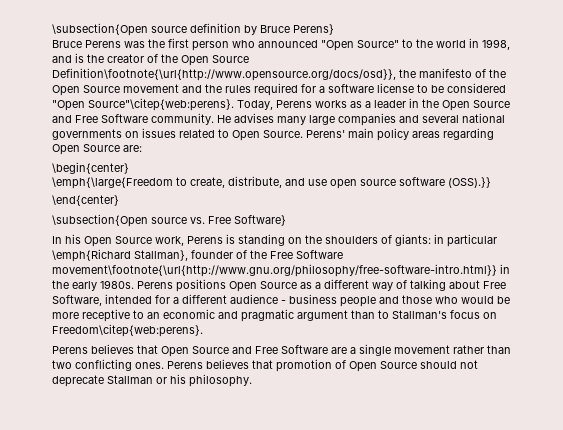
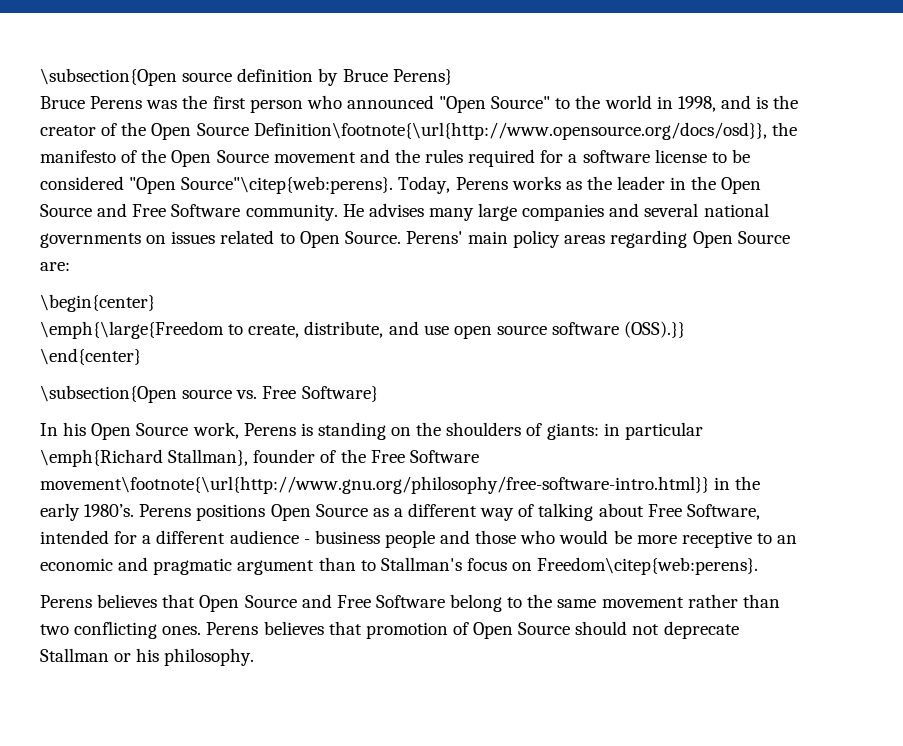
[365,101,371,108] a -> [586,176,612,190] the
[100,280,134,289] 1980s. -> [84,504,135,517] 1980’s.
[331,344,391,356] are a single -> [450,594,597,612] belong to the same

